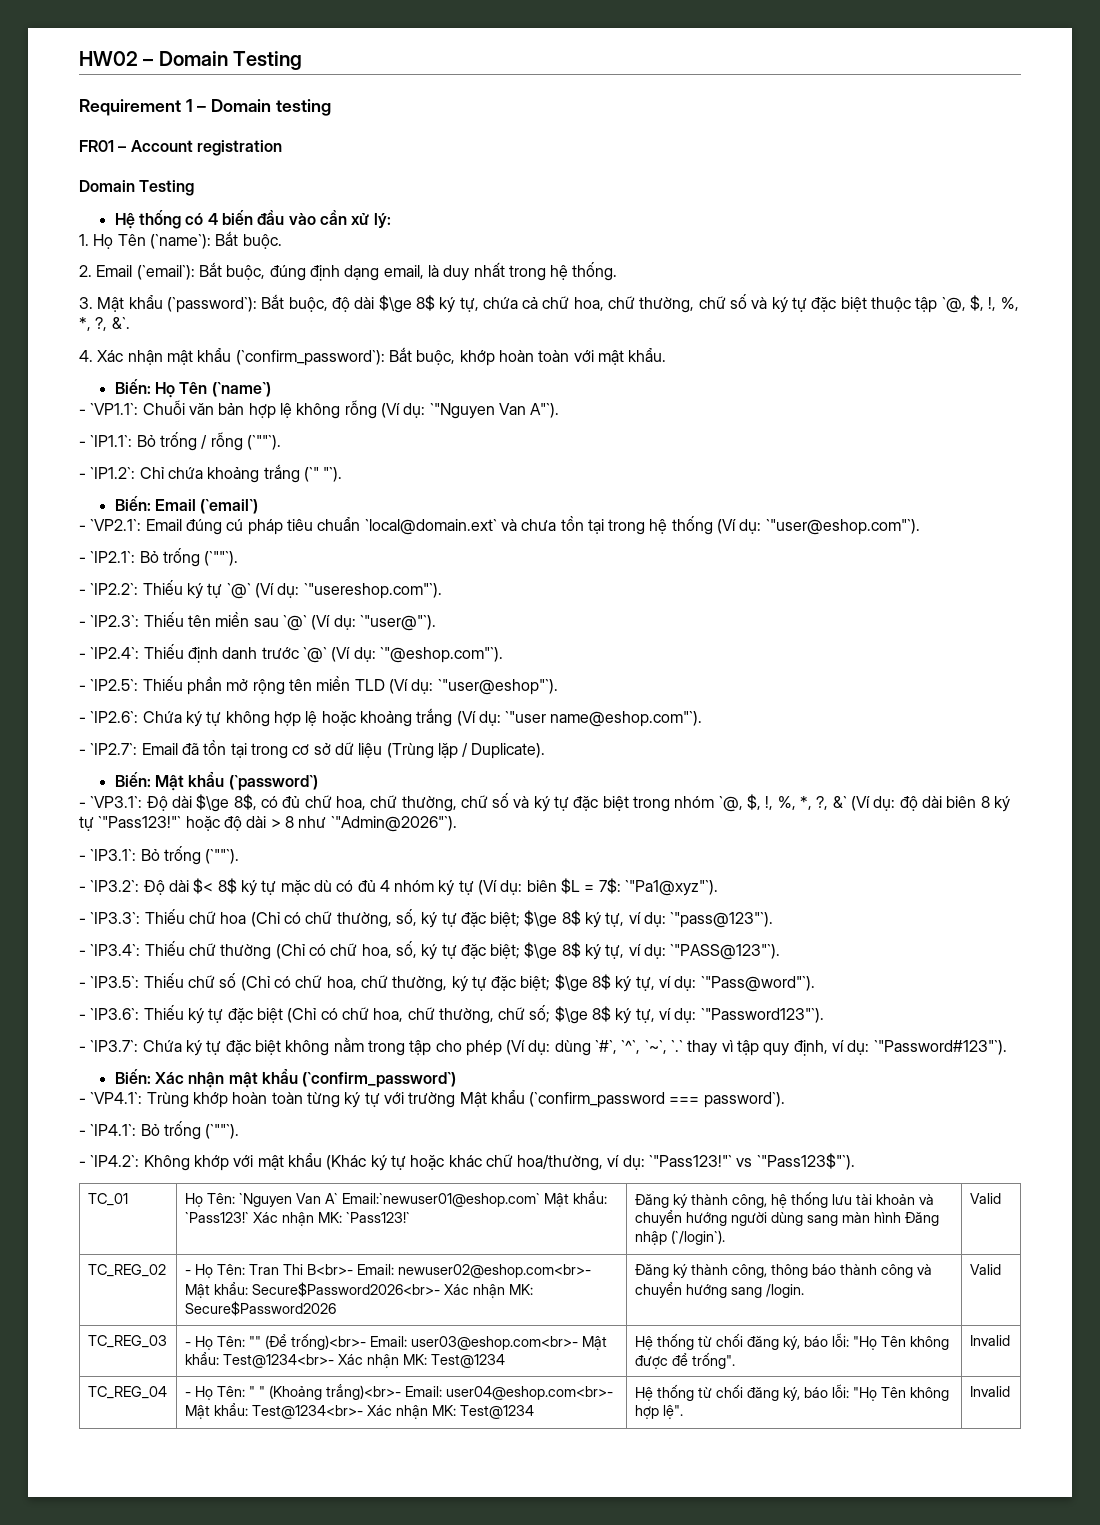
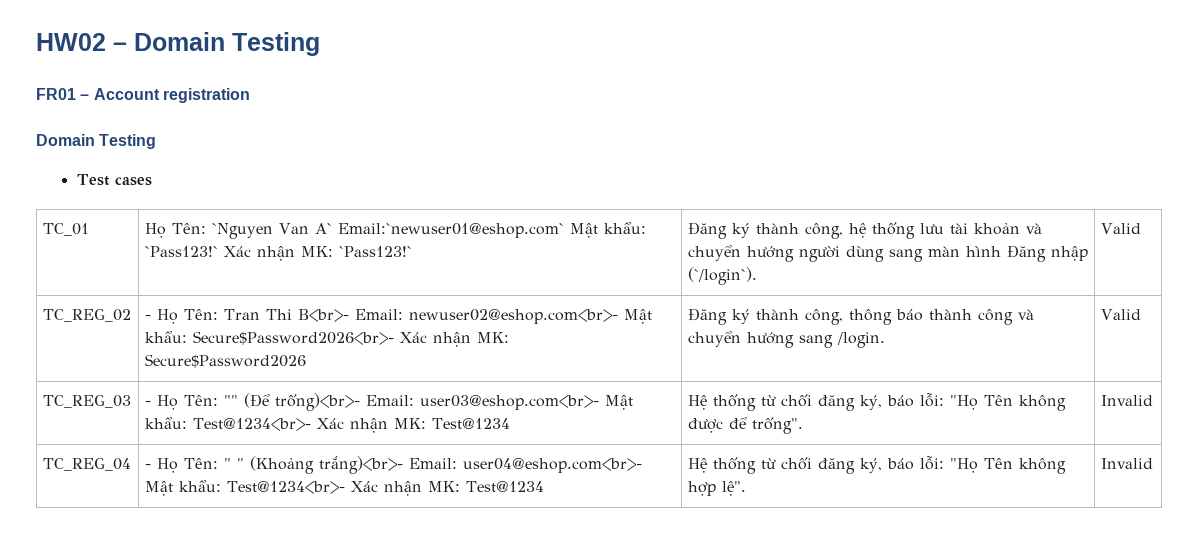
[79,99,331,116] // Requirement 1 – Domain testing -> (320, 44) none
[114,210,391,229] [79,231,282,249] [79,262,618,281] [79,294,1019,313] [79,317,130,331] [79,347,667,366] [114,379,271,398] [79,400,560,419] [79,432,281,451] [79,464,343,483] [114,496,259,514] [79,516,920,535] [79,548,239,567] [79,580,442,599] [79,612,436,631] [79,644,503,663] [79,676,558,695] [79,708,703,727] [79,740,546,759] [114,772,318,791] [79,793,1010,812] [79,816,457,832] [79,846,240,865] [79,878,719,896] [79,909,774,928] [79,941,781,960] [79,973,815,992] [79,1005,824,1024] [79,1037,1007,1056] [114,1069,457,1088] [79,1090,785,1108] [79,1121,240,1140] [79,1153,855,1171] Hệ thống có 4 biến đầu vào cần xử lý: // 1. Họ Tên (`name`): Bắt buộc. // 2. Email (`email`): Bắt buộc, đúng định dạng email, là duy nhất trong hệ thống. // 3. Mật khẩu (`password`): Bắt buộc, độ dài $\ge 8$ ký tự, chứa cả chữ hoa, chữ thường, chữ số và ký tự đặc biệt thuộc tập `@, $, !, %, *, ?, &`. // 4. Xác nhận mật khẩu (`confirm_password`): Bắt buộc, khớp hoàn toàn với mật khẩu. // Biến: Họ Tên (`name`) // - `VP1.1`: Chuỗi văn bản hợp lệ không rỗng (Ví dụ: `"Nguyen Van A"`). // - `IP1.1`: Bỏ trống / rỗng (`""`). // - `IP1.2`: Chỉ chứa khoảng trắng (`" "`). // Biến: Email (`email`) // - `VP2.1`: Email đúng cú pháp tiêu chuẩn `local@domain.ext` và chưa tồn tại trong hệ thống (Ví dụ: `"user@eshop.com"`). // - `IP2.1`: Bỏ trống (`""`). // - `IP2.2`: Thiếu ký tự `@` (Ví dụ: `"usereshop.com"`). // - `IP2.3`: Thiếu tên miền sau `@` (Ví dụ: `"user@"`). // - `IP2.4`: Thiếu định danh trước `@` (Ví dụ: `"@eshop.com"`). // - `IP2.5`: Thiếu phần mở rộng tên miền TLD (Ví dụ: `"user@eshop"`). // - `IP2.6`: Chứa ký tự không hợp lệ hoặc khoảng trắng (Ví dụ: `"user name@eshop.com"`). // - `IP2.7`: Email đã tồn tại trong cơ sở dữ liệu (Trùng lặp / Duplicate). // Biến: Mật khẩu (`password`) // - `VP3.1`: Độ dài $\ge 8$, có đủ chữ hoa, chữ thường, chữ số và ký tự đặc biệt trong nhóm `@, $, !, %, *, ?, &` (Ví dụ: độ dài biên 8 ký tự `"Pass123!"` hoặc độ dài > 8 như `"Admin@2026"`). // - `IP3.1`: Bỏ trống (`""`). // - `IP3.2`: Độ dài $< 8$ ký tự mặc dù có đủ 4 nhóm ký tự (Ví dụ: biên $L = 7$: `"Pa1@xyz"`). // - `IP3.3`: Thiếu chữ hoa (Chỉ có chữ thường, số, ký tự đặc biệt; $\ge 8$ ký tự, ví dụ: `"pass@123"`). // - `IP3.4`: Thiếu chữ thường (Chỉ có chữ hoa, số, ký tự đặc biệt; $\ge 8$ ký tự, ví dụ: `"PASS@123"`). // - `IP3.5`: Thiếu chữ số (Chỉ có chữ hoa, chữ thường, ký tự đặc biệt; $\ge 8$ ký tự, ví dụ: `"Pass@word"`). // - `IP3.6`: Thiếu ký tự đặc biệt (Chỉ có chữ hoa, chữ thường, chữ số; $\ge 8$ ký tự, ví dụ: `"Password123"`). // - `IP3.7`: Chứa ký tự đặc biệt không nằm trong tập cho phép (Ví dụ: dùng `#`, `^`, `~`, `.` thay vì tập quy định, ví dụ: `"Password#123"`). // Biến: Xác nhận mật khẩu (`confirm_password`) // - `VP4.1`: Trùng khớp hoàn toàn từng ký tự với trường Mật khẩu (`confirm_password === password`). // - `IP4.1`: Bỏ trống (`""`). // - `IP4.2`: Không khớp với mật khẩu (Khác ký tự hoặc khác chữ hoa/thường, ví dụ: `"Pass123!"` vs `"Pass123$"`). -> [76,174,152,186] Test cases

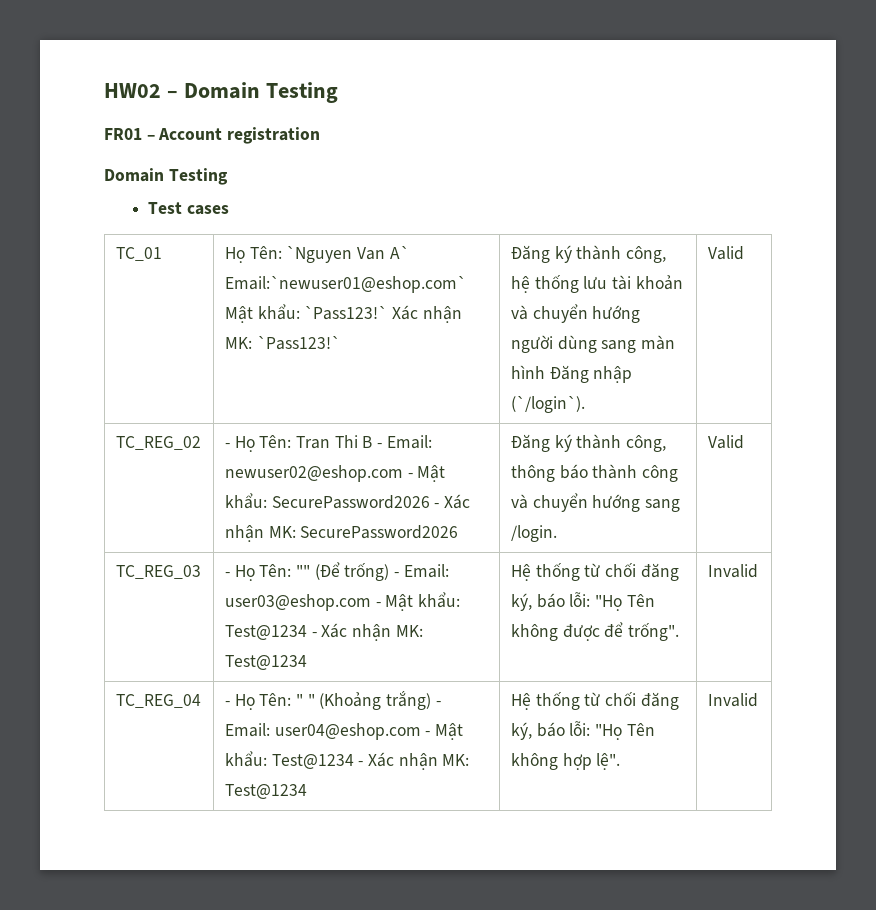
[297,309,652,324] [144,331,509,347] [144,354,306,368] B<br>- Email: newuser02@eshop.com<br>- Mật khẩu: Secure$Password2026<br>- Xác nhận MK: Secure$Password2026 -> [362,435,432,449] [224,465,446,482] [224,493,471,509] [224,525,459,542] B - Email: newuser02@eshop.com - Mật khẩu: SecurePassword2026 - Xác nhận MK: SecurePassword2026
[274,393,633,411] [144,417,311,431] trống)<br>- Email: user03@eshop.com<br>- Mật khẩu: Test@1234<br>- -> [344,563,449,581] [224,592,461,611] [224,625,317,640] trống) - Email: user03@eshop.com - Mật khẩu: Test@1234 -
[318,456,642,474] [144,480,345,496] trắng)<br>- Email: user04@eshop.com<br>- Mật khẩu: Test@1234<br>- -> [386,691,441,710] [224,723,464,740] [224,751,364,769] trắng) - Email: user04@eshop.com - Mật khẩu: Test@1234 -

